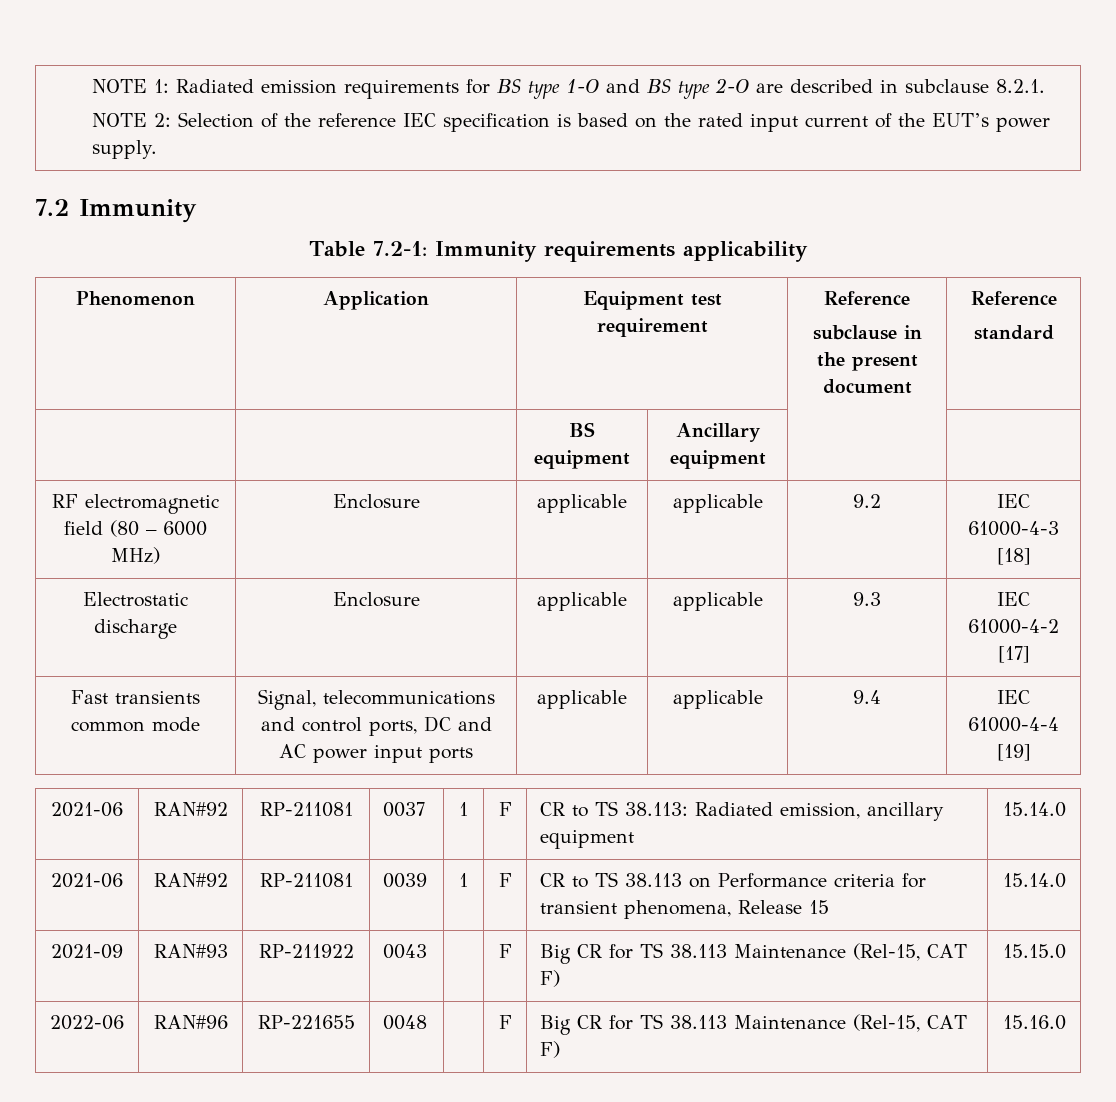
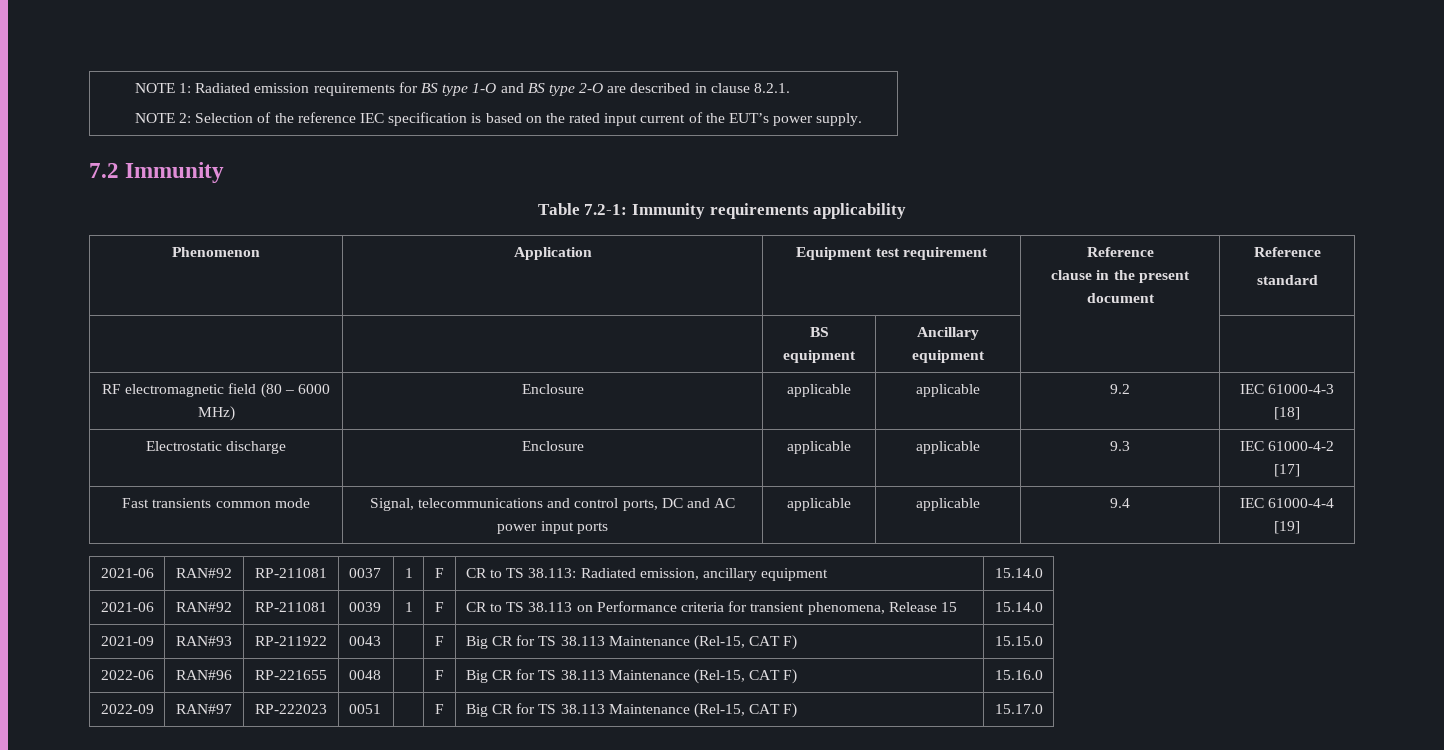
[904,79,989,93] subclause -> [710,83,750,93] clause
[812,325,897,340] subclause -> [1051,270,1093,280] clause
(1066, 1022) none -> [100,704,154,714] [176,704,232,714] [255,704,327,714] [348,704,381,714] [435,704,444,714] [465,703,798,718] [994,704,1043,714] // 2022-09 | RAN#97 | RP-222023 | 0051 | | F | Big CR for TS 38.113 Maintenance (Rel-15, CAT F) | 15.17.0

